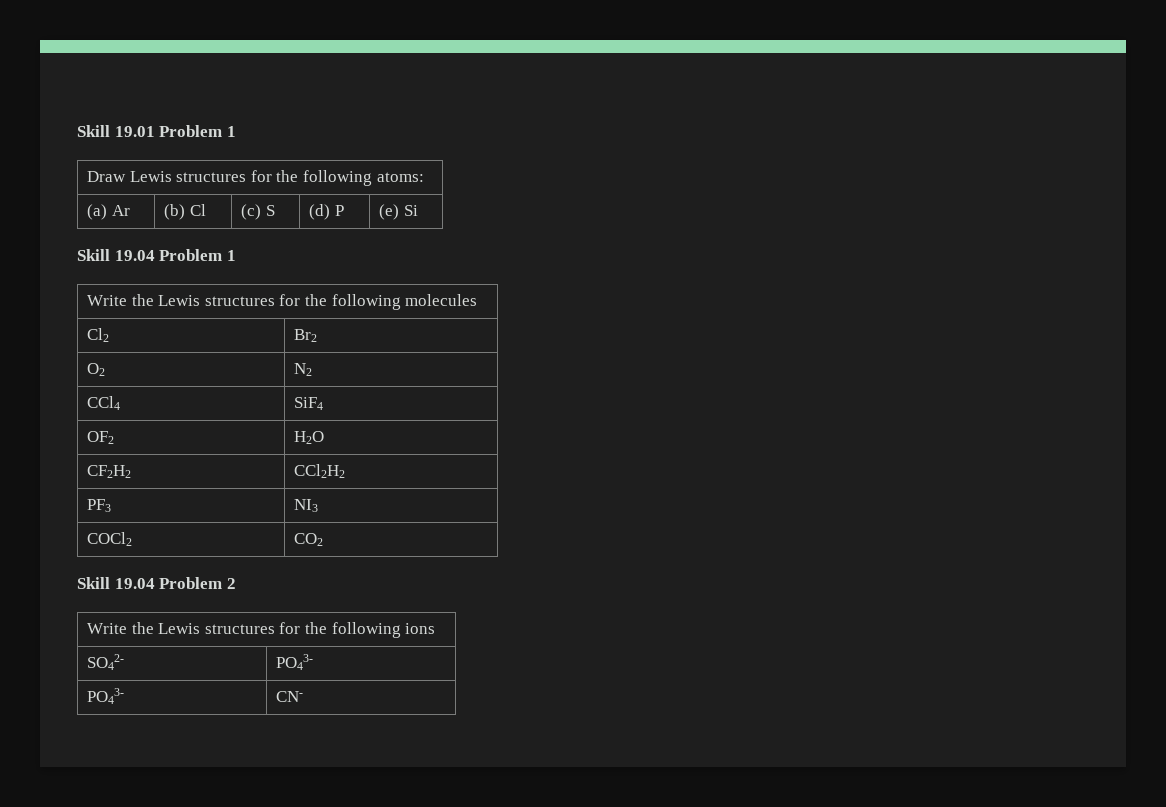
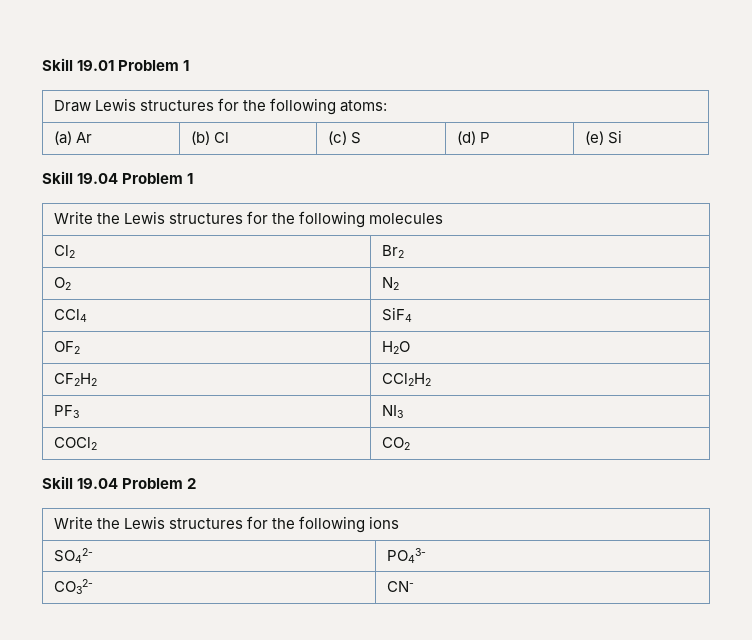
[87,688,125,704] PO43- -> [53,579,93,594] CO32-

